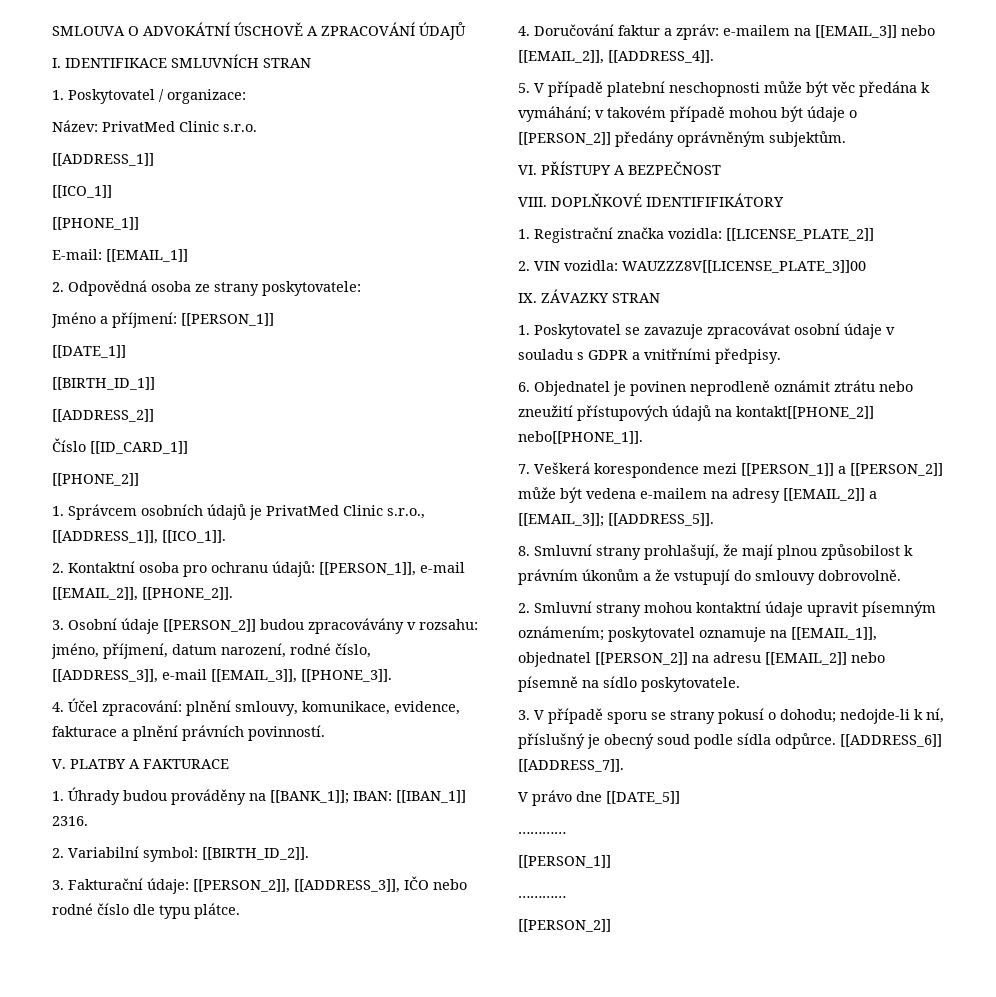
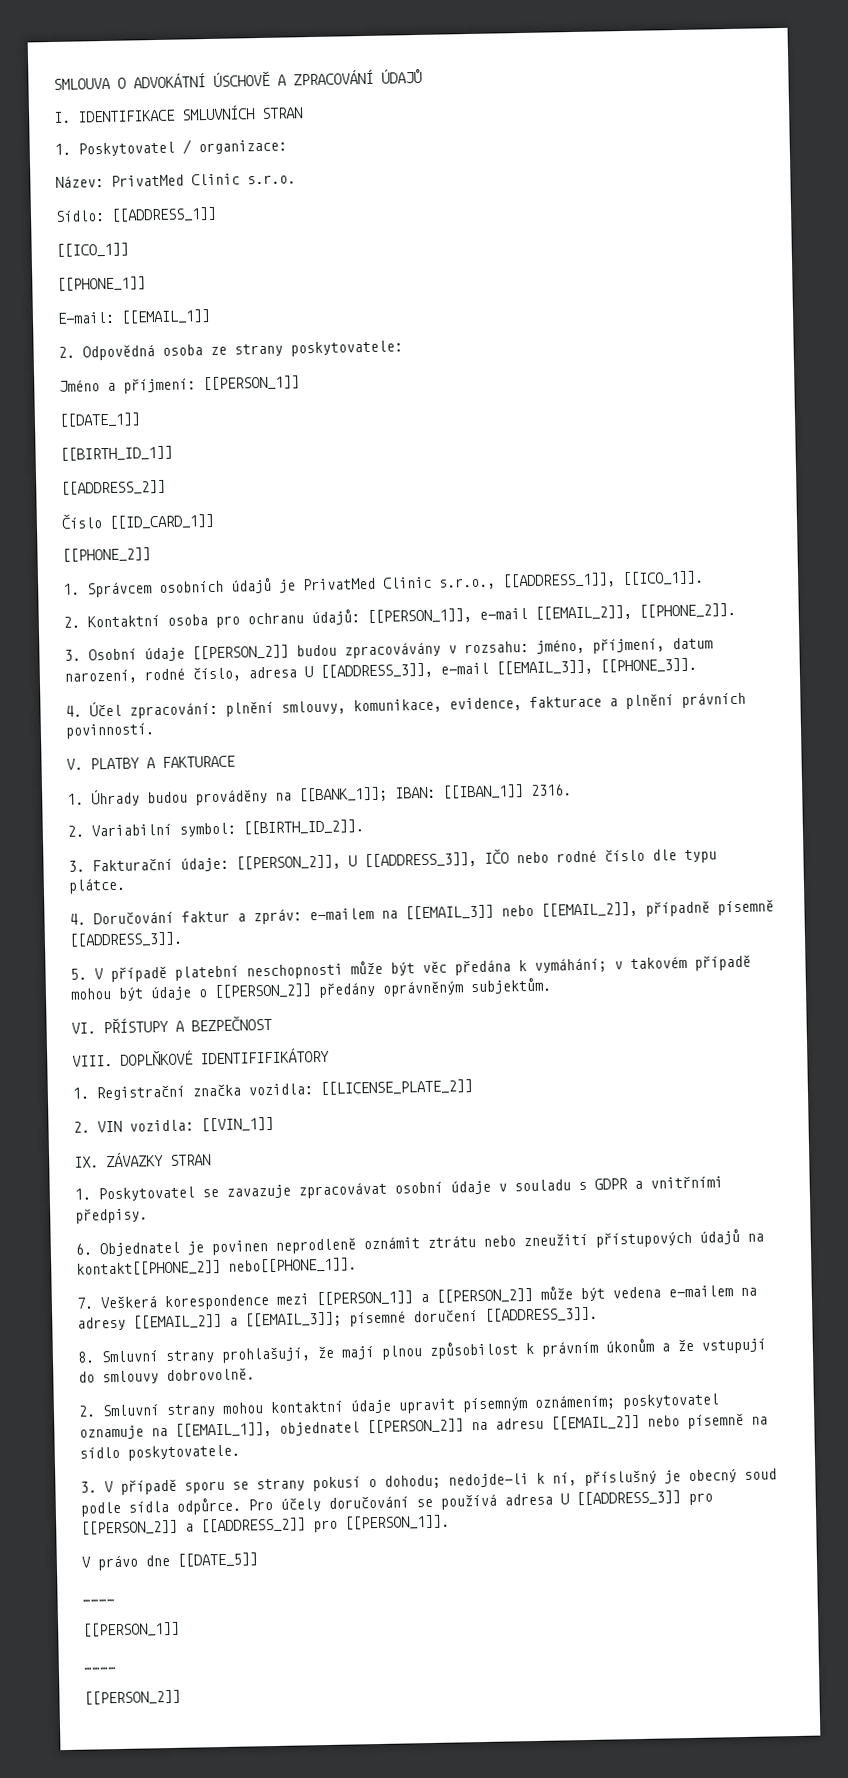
(257, 128) none -> [55,210,105,222] Sídlo:
(371, 650) none -> [248,666,313,679] adresa U
(290, 886) none -> [348,855,357,867] U
[608,50,714,63] [[ADDRESS_4]]. -> [645,899,774,917] [69,931,183,947] případně písemně [[ADDRESS_3]].
[622,260,866,273] WAUZZZ8V[[LICENSE_PLATE_3]]00 -> [201,1116,274,1132] [[VIN_1]]
[608,513,714,526] [[ADDRESS_5]]. -> [349,1306,598,1327] písemné doručení [[ADDRESS_3]].
[840,734,942,747] [518,759,624,772] [[ADDRESS_6]] [[ADDRESS_7]]. -> [248,1490,713,1512] [81,1514,450,1535] Pro účely doručování se používá adresa U [[ADDRESS_3]] pro [[PERSON_2]] a [[ADDRESS_2]] pro [[PERSON_1]].

